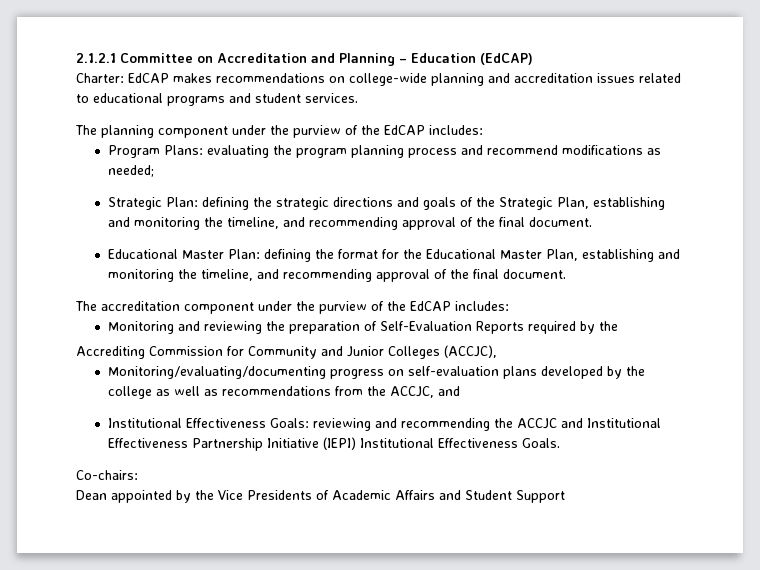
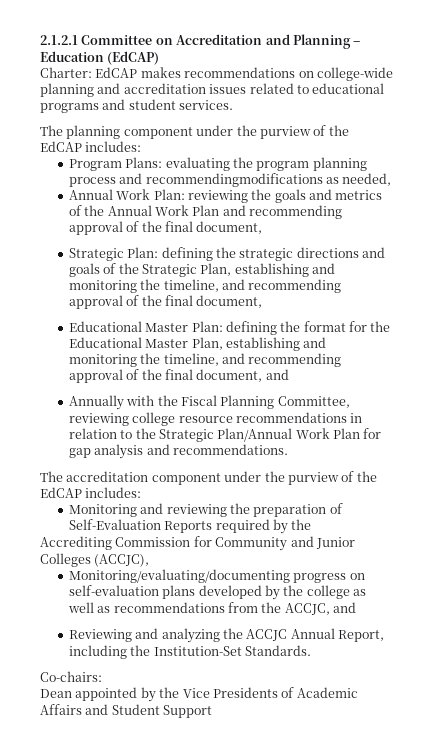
[487,145,662,155] [108,165,155,177] recommend modifications as needed; -> [145,173,392,187] [68,189,383,203] [68,205,343,219] [68,221,263,235] recommendingmodifications as needed, // Annual Work Plan: reviewing the goals and metrics of the Annual Work Plan and recommending approval of the final document,
[529,217,593,227] document. -> [196,295,263,308] document,
[503,269,567,279] document. -> [196,369,289,382] [68,395,350,410] [68,412,363,426] [68,428,382,442] [68,444,288,459] document, and // Annually with the Fiscal Planning Committee, reviewing college resource recommendations in relation to the Strategic Plan/Annual Work Plan for gap analysis and recommendations.
[108,418,662,431] [108,437,561,451] Institutional Effectiveness Goals: reviewing and recommending the ACCJC and Institutional Effectiveness Partnership Initiative (IEPI) Institutional Effectiveness Goals. -> [68,628,385,643] [68,645,311,659] Reviewing and analyzing the ACCJC Annual Report, including the Institution-Set Standards.

